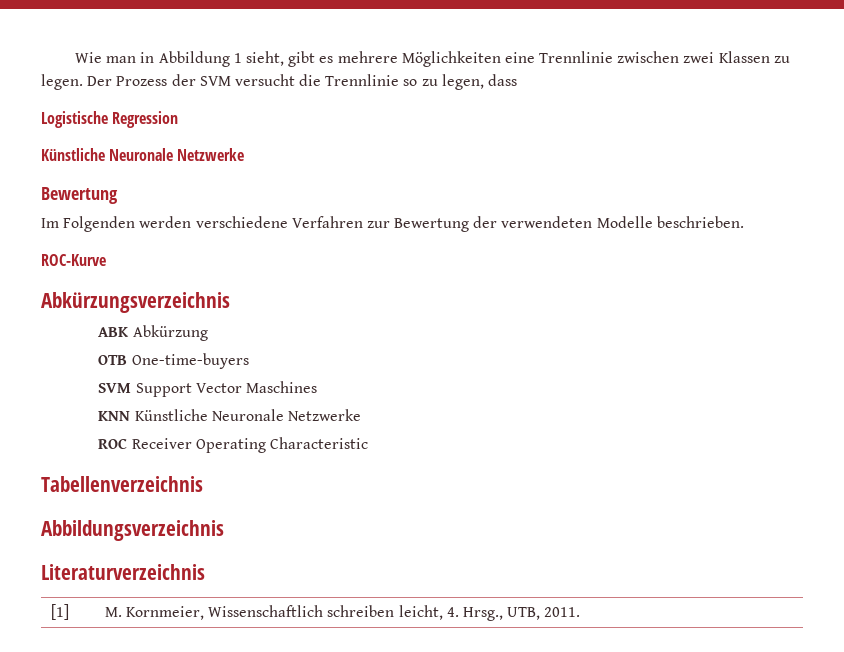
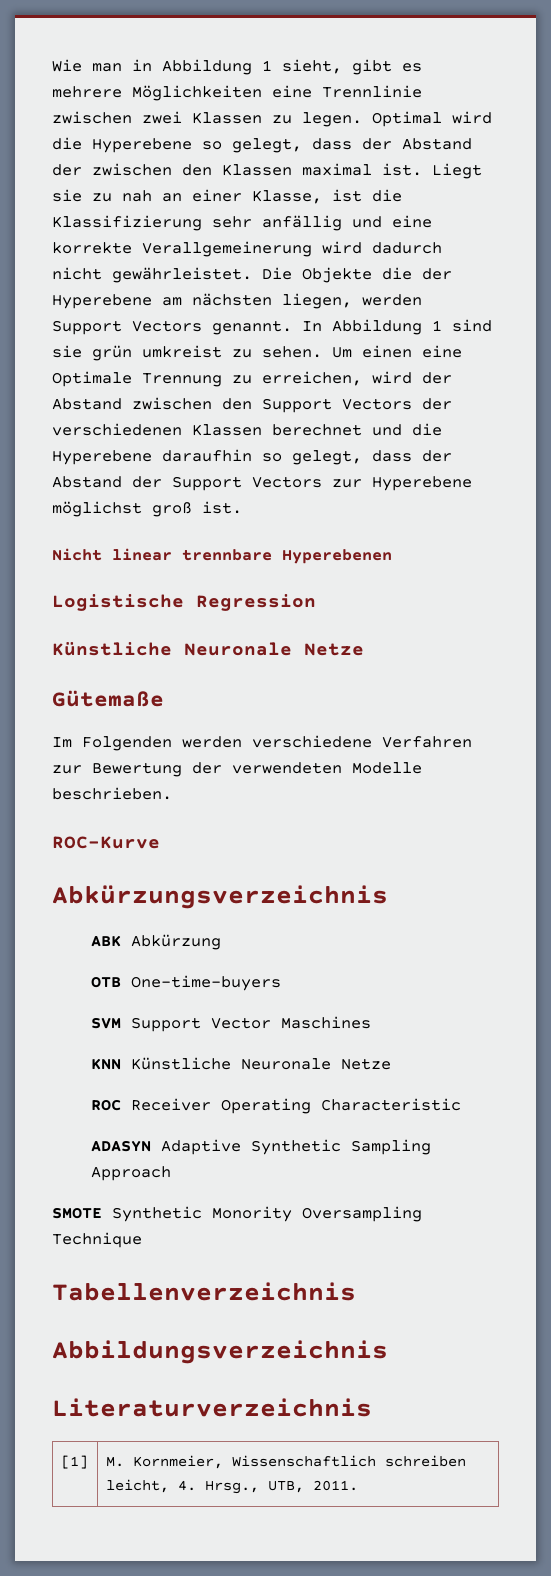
[87,74,518,90] Der Prozess der SVM versucht die Trennlinie so zu legen, dass -> [372,111,492,127] [52,137,472,153] [52,163,482,179] [52,189,402,204] [52,215,432,231] [52,241,442,257] [52,267,452,283] [52,293,422,309] [52,319,492,335] [52,345,462,361] [52,371,452,387] [52,397,452,413] [52,423,442,436] [52,449,452,465] [52,476,472,491] [52,501,242,517] [52,548,392,564] Optimal wird die Hyperebene so gelegt, dass der Abstand der zwischen den Klassen maximal ist. Liegt sie zu nah an einer Klasse, ist die Klassifizierung sehr anfällig und eine korrekte Verallgemeinerung wird dadurch nicht gewährleistet. Die Objekte die der Hyperebene am nächsten liegen, werden Support Vectors genannt. In Abbildung 1 sind sie grün umkreist zu sehen. Um einen eine Optimale Trennung zu erreichen, wird der Abstand zwischen den Support Vectors der verschiedenen Klassen berechnet und die Hyperebene daraufhin so gelegt, dass der Abstand der Support Vectors zur Hyperebene möglichst groß ist. // Nicht linear trennbare Hyperebenen
[177,148,245,161] [41,187,118,204] Netzwerke // Bewertung -> [304,643,364,656] [52,690,164,707] Netze // Gütemaße
[287,409,361,421] Netzwerke -> [341,1058,392,1070] Netze
(368, 443) none -> [91,1139,432,1155] [91,1166,172,1181] [52,1206,422,1222] [52,1232,142,1248] // ADASYN Adaptive Synthetic Sampling Approach // SMOTE Synthetic Monority Oversampling Technique

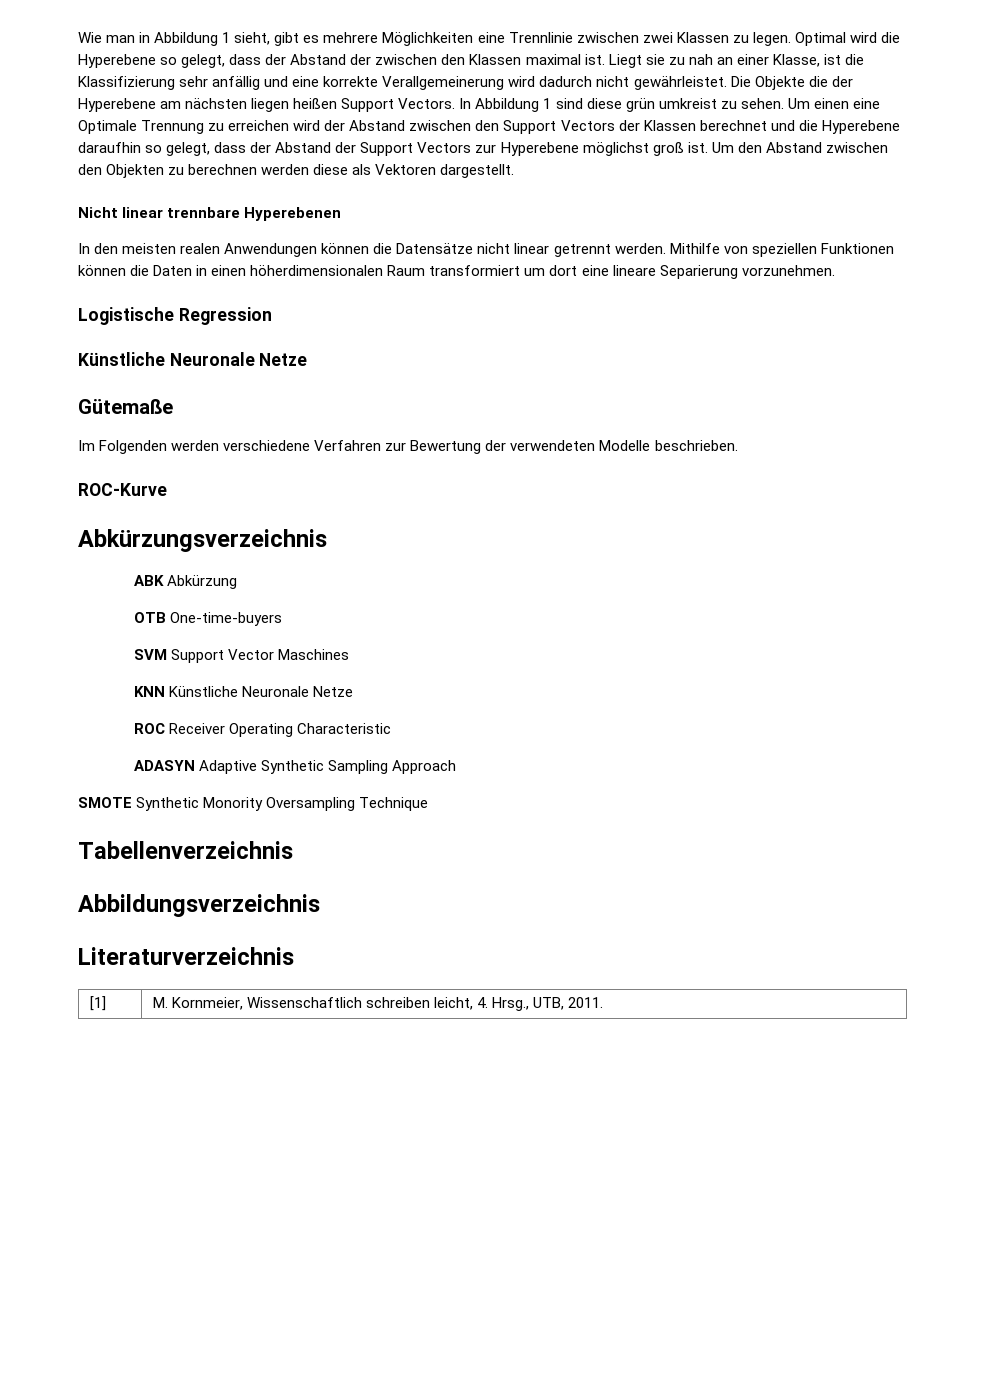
[282,293,422,309] [52,320,292,335] liegen, werden Support Vectors genannt. -> [251,98,456,112] liegen heißen Support Vectors.
[52,345,82,358] sie -> [586,98,622,109] diese
[262,371,362,386] erreichen, -> [228,120,290,131] erreichen
[52,423,182,436] verschiedenen -> (640, 125) none
[52,548,392,564] // Nicht linear trennbare Hyperebenen -> [711,142,888,153] [78,164,515,178] [78,207,342,221] [78,243,894,257] [78,265,835,279] Um den Abstand zwischen den Objekten zu berechnen werden diese als Vektoren dargestellt. // Nicht linear trennbare Hyperebenen // In den meisten realen Anwendungen können die Datensätze nicht linear getrennt werden. Mithilfe von speziellen Funktionen können die Daten in einen höherdimensionalen Raum transformiert um dort eine lineare Separierung vorzunehmen.

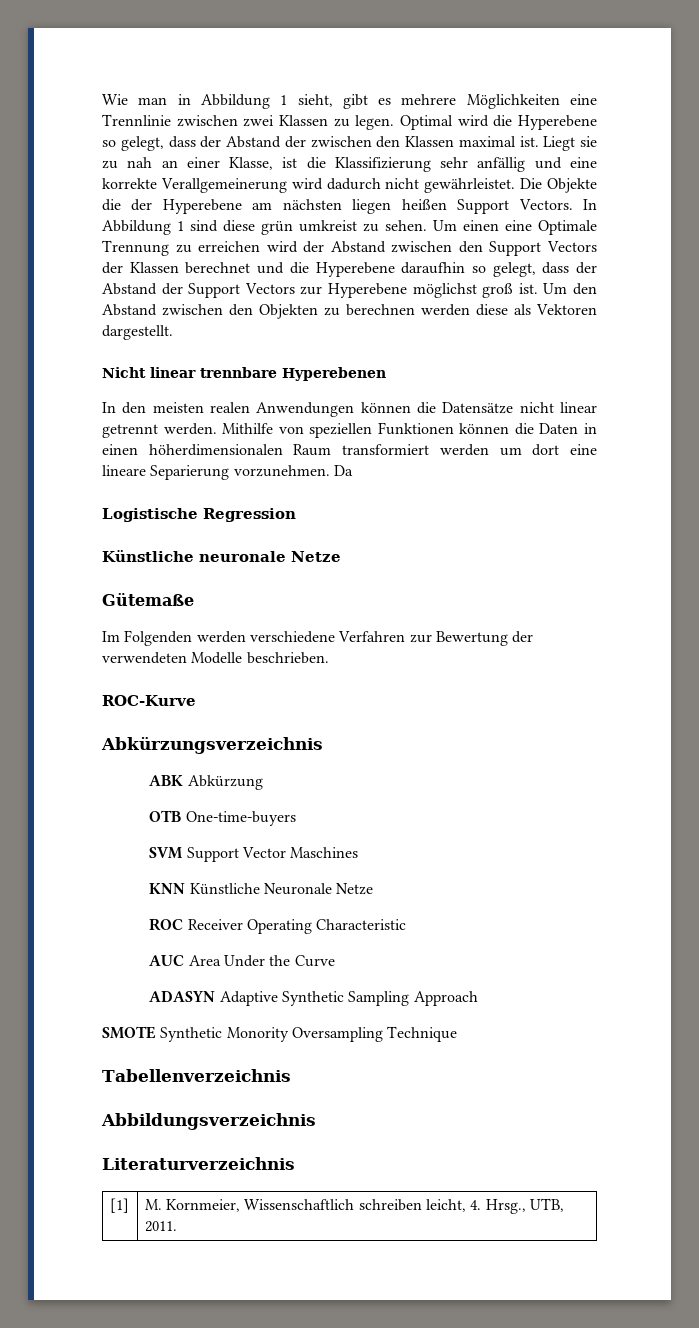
(521, 270) none -> [439,444,489,456] werden
(835, 270) none -> [333,465,353,476] Da
[169,352,255,366] Neuronale -> [199,551,286,562] neuronale
(391, 728) none -> [149,955,335,967] // AUC Area Under the Curve

